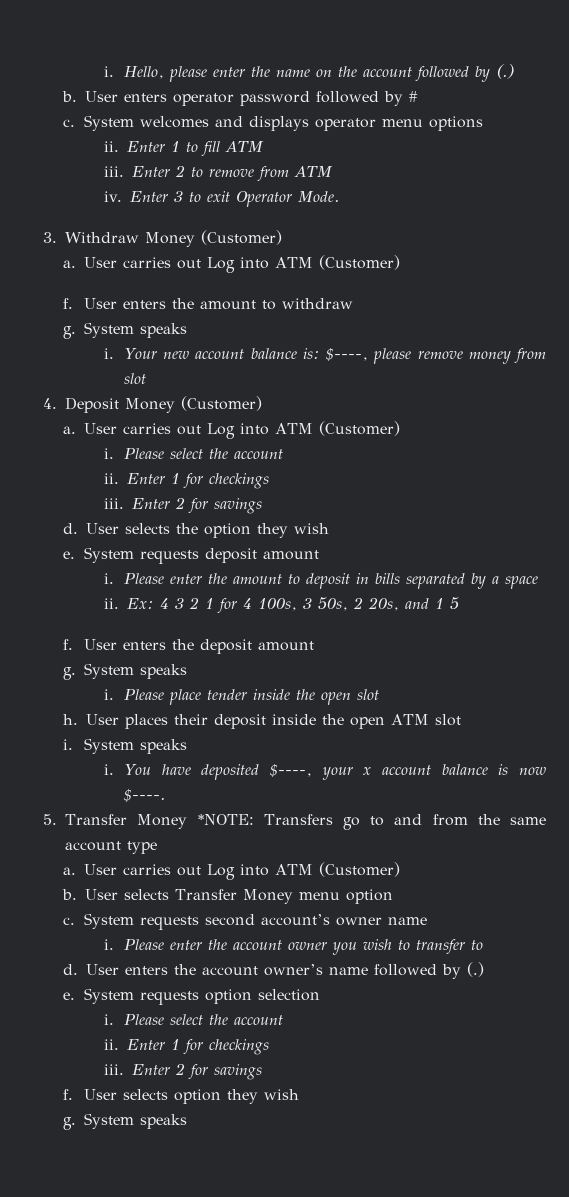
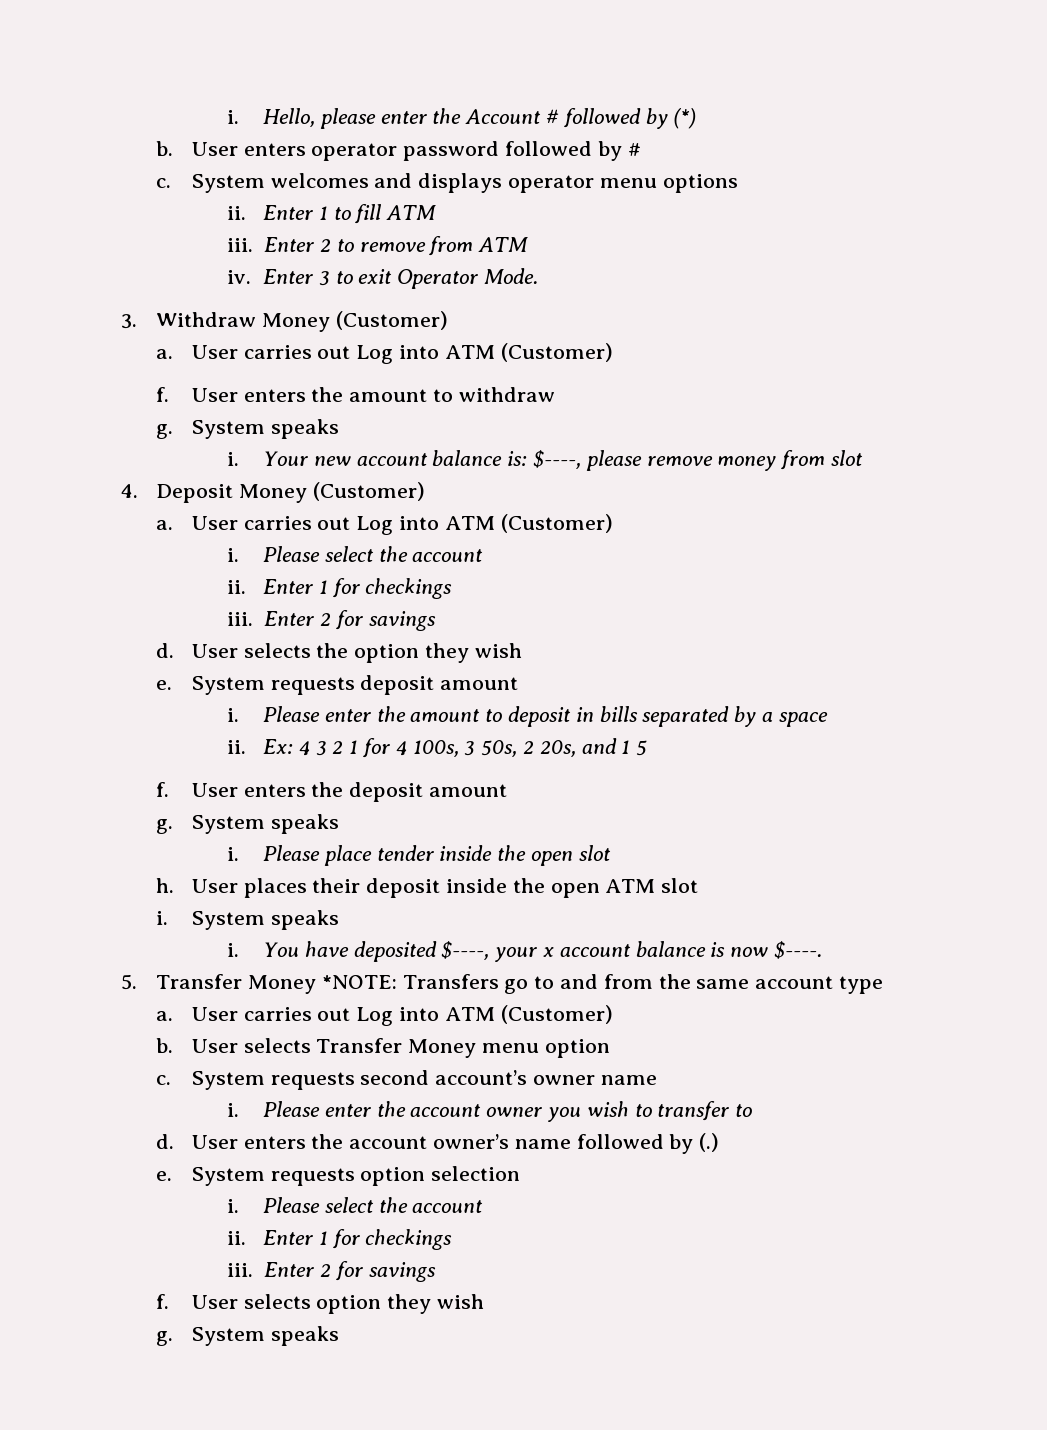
[275,64,514,82] name on the account followed by (.) -> [465,108,697,129] Account # followed by (*)

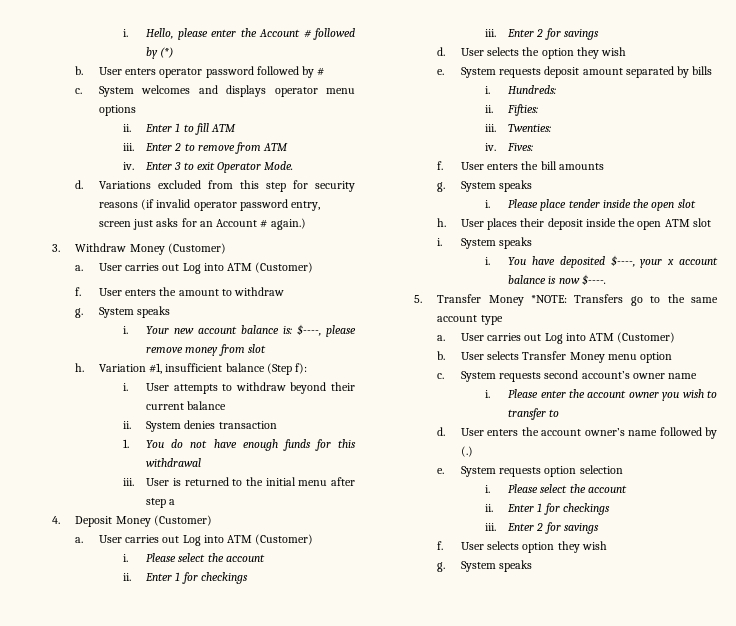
(539, 276) none -> [75,180,355,192] [98,199,321,211] [98,218,306,230] // d. Variations excluded from this step for security reasons (if invalid operator password entry, screen just asks for an Account # again.)
(864, 458) none -> [75,363,308,375] [122,382,355,394] [146,401,227,410] [122,420,277,432] [122,439,356,451] [146,458,202,467] [122,477,355,486] [146,498,176,508] // h. Variation #1, insufficient balance (Step f): // i. User attempts to withdraw beyond their current balance // ii. System denies transaction // 1. You do not have enough funds for this withdrawal // iii. User is returned to the initial menu after step a
[227,706,828,727] [227,738,648,758] [156,782,508,802] // i. Please enter the amount to deposit in bills separated by a space // ii. Ex: 4 3 2 1 for 4 100s, 3 50s, 2 20s, and 1 5 // f. User enters the deposit amount -> [625,66,713,78] [484,85,557,94] [484,104,539,116] [484,124,552,132] [484,143,534,151] [437,161,604,170] separated by bills // i. Hundreds: // ii. Fifties: // iii. Twenties: // iv. Fives: // f. User enters the bill amounts
[559,974,653,989] and from -> (661, 299) none

